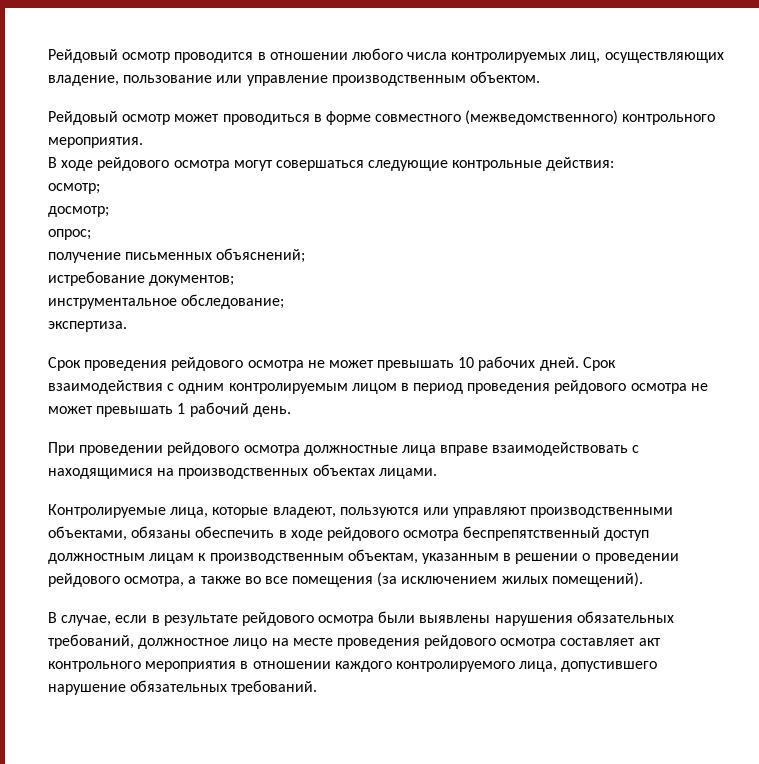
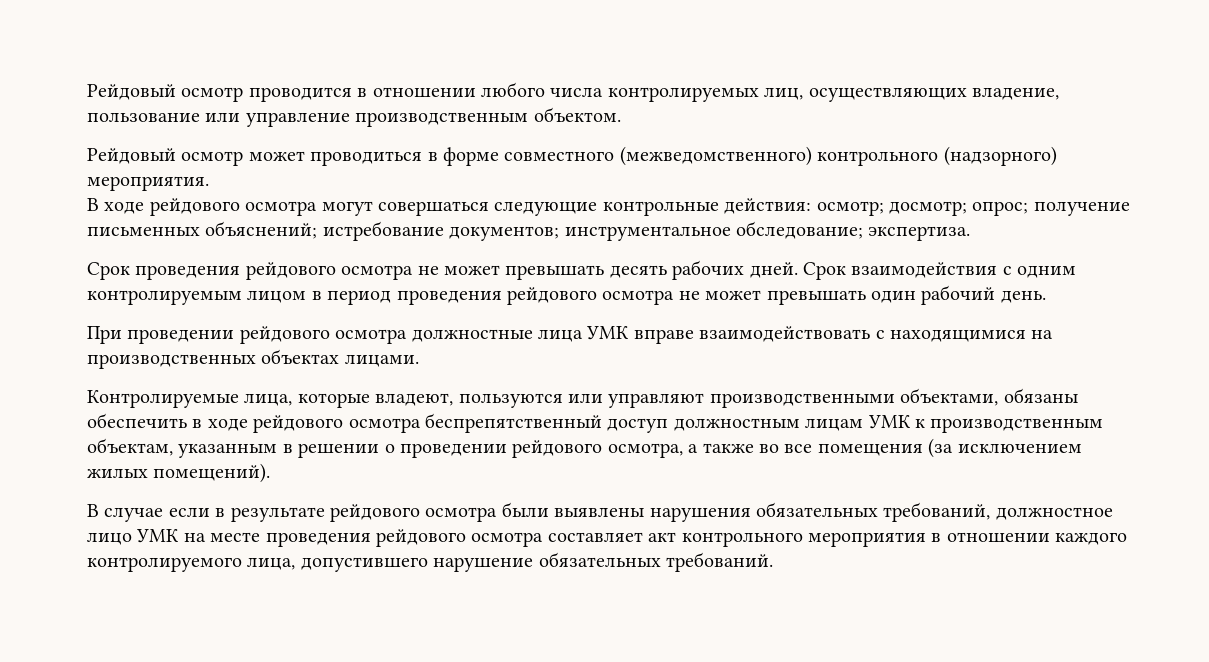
(716, 119) none -> [943,146,1057,166] (надзорного)
(615, 164) // -> (812, 206) none
(100, 188) // -> (884, 208) none
(109, 211) // -> (967, 208) none
(91, 234) // -> (1029, 208) none
(306, 255) // -> (318, 230) none
(235, 280) // -> (560, 233) none
(285, 301) // -> (863, 230) none
[458,357,475,368] 10 -> [609,265,667,278] десять
[177,403,186,414] 1 -> [870,290,916,303] один
(436, 450) none -> [586,326,630,340] УМК
(195, 558) none -> [867,415,911,429] УМК
[61,615,112,626] случае, -> [104,507,164,522] случае
(268, 643) none -> [136,529,180,543] УМК

